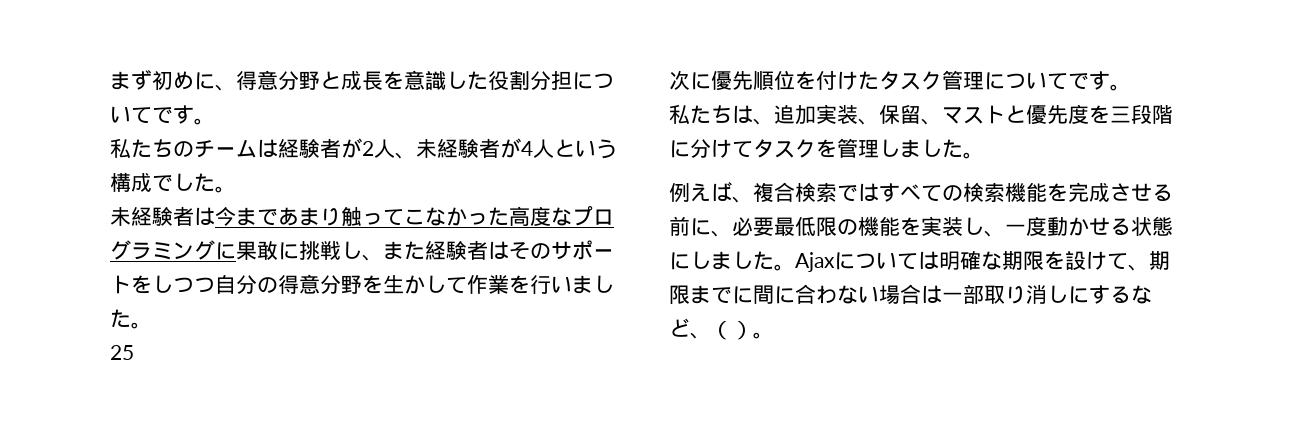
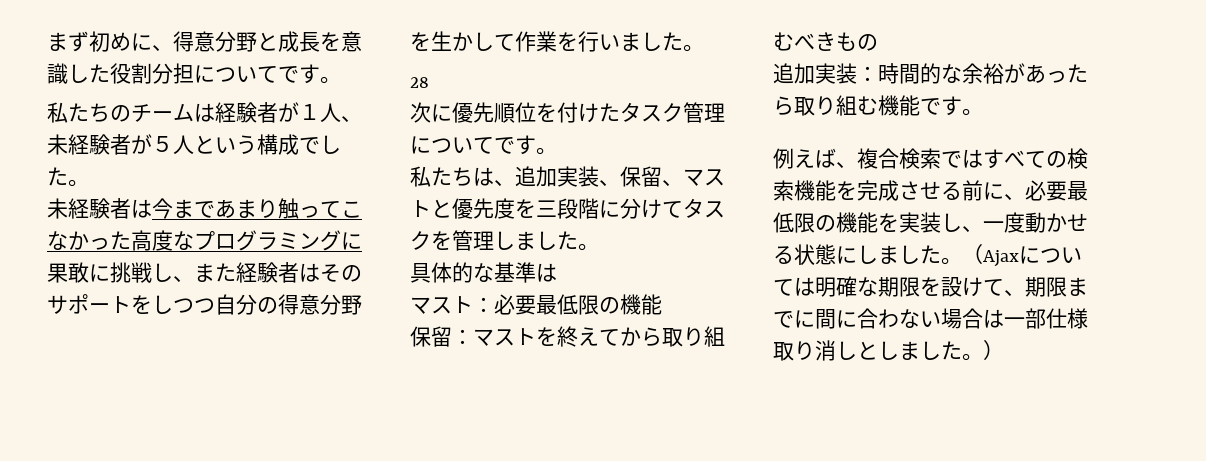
[362,141,374,156] 2 -> [299,104,320,120] １
[521,141,533,156] 4 -> [152,136,173,152] ５
[110,345,134,360] 25 -> [410,77,429,88] 28
(984, 155) none -> [410,262,557,283] [410,294,662,315] [410,326,725,347] [773,32,878,51] [773,63,1088,84] [773,95,983,116] // 具体的な基準は // マスト：必要最低限の機能 // 保留：マストを終えてから取り組むべきもの // 追加実装：時間的な余裕があったら取り組む機能です。
(795, 267) none -> [962,244,983,264] （
(984, 294) none -> [1046,308,1088,329] 仕様
[1068,285,1152,304] [669,318,774,340] にするなど、（）。 -> [857,340,1004,361] としました。）

